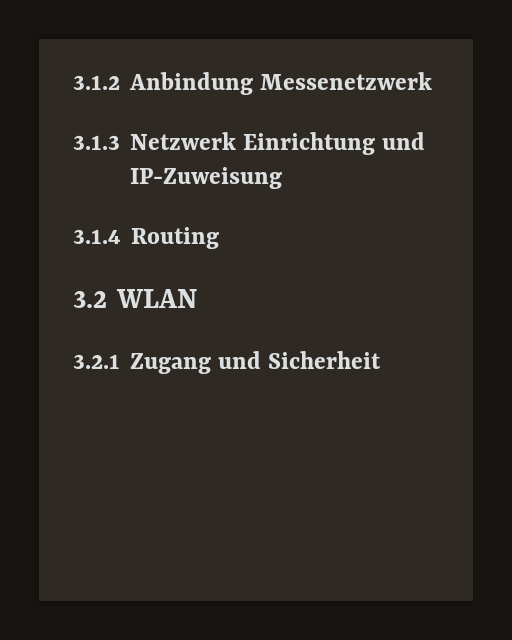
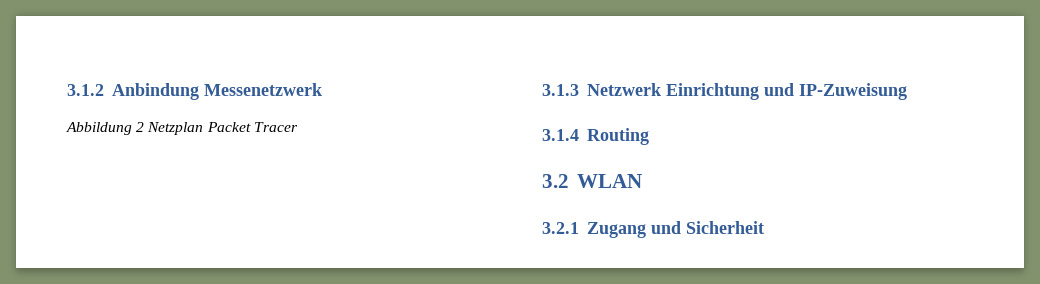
(432, 81) none -> [66,122,298,135] // Abbildung 2 Netzplan Packet Tracer

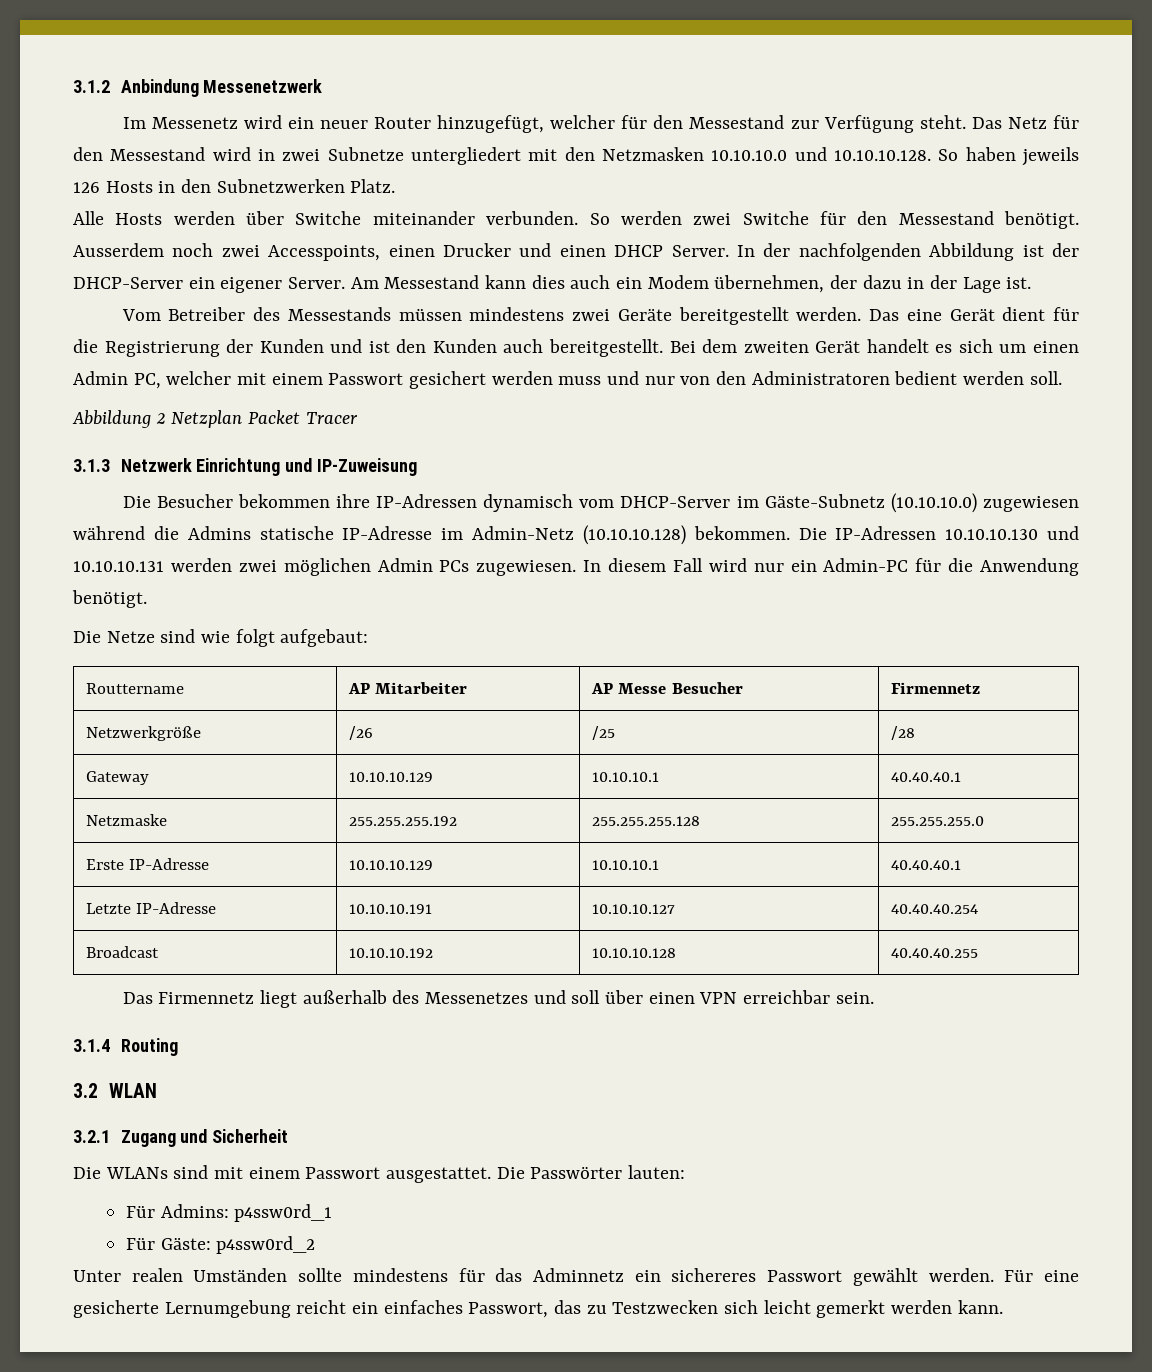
(322, 89) none -> [122,115,1079,133] [73,147,1079,166] [73,179,396,193] [73,211,1080,229] [73,243,1079,261] [73,275,1032,293] [121,307,1080,325] [73,339,1079,357] [73,371,1062,389] // Im Messenetz wird ein neuer Router hinzugefügt, welcher für den Messestand zur Verfügung steht. Das Netz für den Messestand wird in zwei Subnetze untergliedert mit den Netzmasken 10.10.10.0 und 10.10.10.128. So haben jeweils 126 Hosts in den Subnetzwerken Platz. // Alle Hosts werden über Switche miteinander verbunden. So werden zwei Switche für den Messestand benötigt. Ausserdem noch zwei Accesspoints, einen Drucker und einen DHCP Server. In der nachfolgenden Abbildung ist der DHCP-Server ein eigener Server. Am Messestand kann dies auch ein Modem übernehmen, der dazu in der Lage ist. // Vom Betreiber des Messestands müssen mindestens zwei Geräte bereitgestellt werden. Das eine Gerät dient für die Registrierung der Kunden und ist den Kunden auch bereitgestellt. Bei dem zweiten Gerät handelt es sich um einen Admin PC, welcher mit einem Passwort gesichert werden muss und nur von den Administratoren bedient werden soll.
(907, 91) none -> [122,493,1079,513] [73,525,1079,545] [73,558,1079,576] [72,590,147,608] [73,629,369,647] [86,683,185,694] [348,682,468,694] [591,682,743,694] [891,682,981,694] [86,726,202,741] [349,726,374,740] [592,726,616,740] [891,726,916,740] [86,771,150,785] [349,772,434,782] [592,772,660,782] [891,772,962,782] [86,814,168,826] [349,816,458,826] [592,816,701,826] [891,816,985,826] [86,858,210,870] [349,860,434,870] [592,860,660,870] [891,860,962,870] [86,902,217,914] [349,904,433,914] [592,904,676,914] [891,904,979,914] [86,946,160,958] [349,948,434,958] [592,948,677,958] [891,948,979,958] [122,990,874,1008] // Die Besucher bekommen ihre IP-Adressen dynamisch vom DHCP-Server im Gäste-Subnetz (10.10.10.0) zugewiesen während die Admins statische IP-Adresse im Admin-Netz (10.10.10.128) bekommen. Die IP-Adressen 10.10.10.130 und 10.10.10.131 werden zwei möglichen Admin PCs zugewiesen. In diesem Fall wird nur ein Admin-PC für die Anwendung benötigt. // Die Netze sind wie folgt aufgebaut: // Routtername | AP Mitarbeiter | AP Messe Besucher | Firmennetz // Netzwerkgröße | /26 | /25 | /28 // Gateway | 10.10.10.129 | 10.10.10.1 | 40.40.40.1 // Netzmaske | 255.255.255.192 | 255.255.255.128 | 255.255.255.0 // Erste IP-Adresse | 10.10.10.129 | 10.10.10.1 | 40.40.40.1 // Letzte IP-Adresse | 10.10.10.191 | 10.10.10.127 | 40.40.40.254 // Broadcast | 10.10.10.192 | 10.10.10.128 | 40.40.40.255 // Das Firmennetz liegt außerhalb des Messenetzes und soll über einen VPN erreichbar sein.
(764, 227) none -> [73,1165,686,1183] [125,1204,333,1222] [125,1236,316,1254] [73,1268,1079,1286] [73,1300,1003,1318] // Die WLANs sind mit einem Passwort ausgestattet. Die Passwörter lauten: // Für Admins: p4ssw0rd_1 // Für Gäste: p4ssw0rd_2 // Unter realen Umständen sollte mindestens für das Adminnetz ein sichereres Passwort gewählt werden. Für eine gesicherte Lernumgebung reicht ein einfaches Passwort, das zu Testzwecken sich leicht gemerkt werden kann.

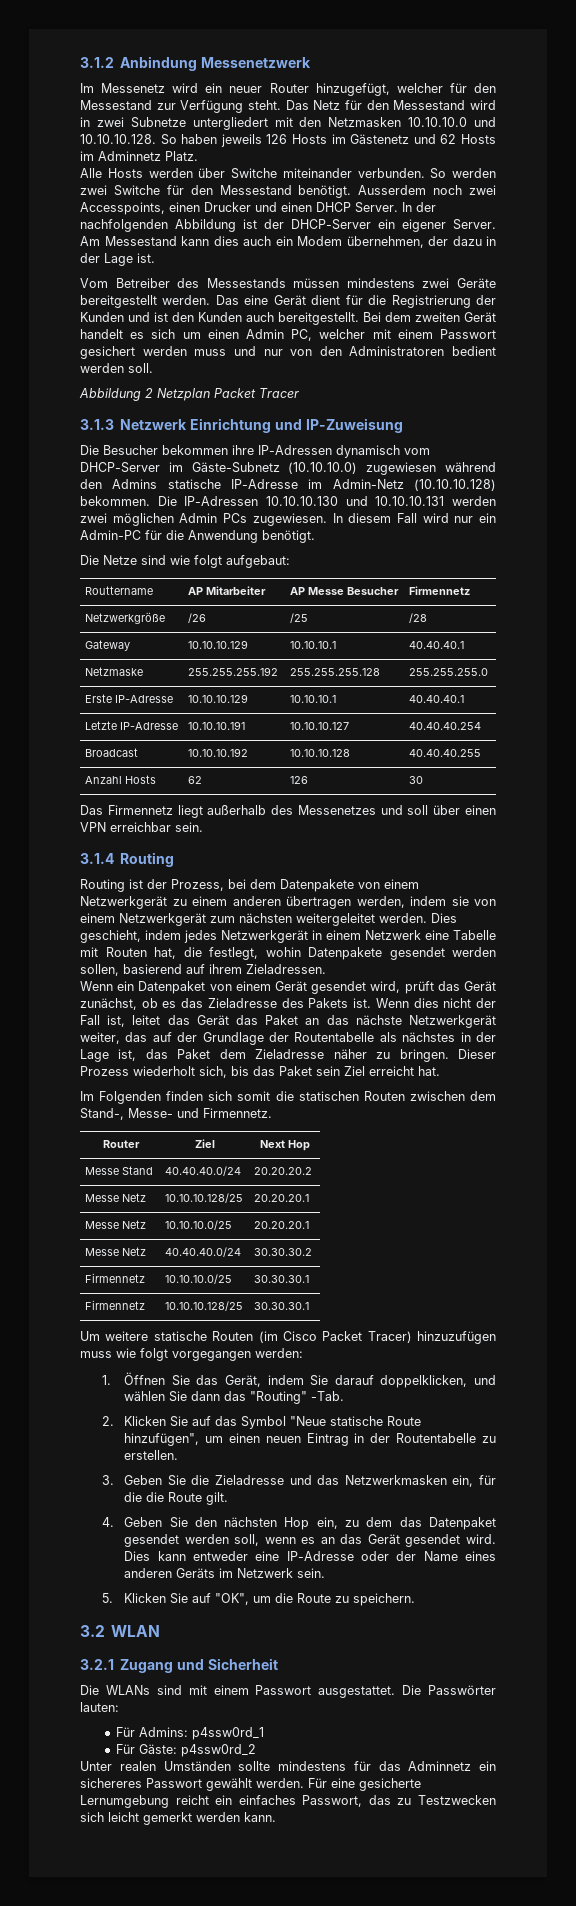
[158,179,345,193] in den Subnetzwerken -> [331,134,497,144] [80,151,161,161] im Gästenetz und 62 Hosts im Adminnetz
[153,526,179,540] die -> [80,479,102,489] den
(979, 953) none -> [85,775,157,784] [188,776,203,784] [290,776,309,784] [409,776,424,784] // Anzahl Hosts | 62 | 126 | 30
(178, 1047) none -> [80,879,419,892] [80,896,496,909] [80,913,457,926] [80,930,496,943] [80,947,496,960] [80,964,326,976] [80,981,496,994] [80,998,497,1010] [80,1015,496,1028] [80,1032,496,1045] [80,1049,497,1062] [80,1066,440,1078] [80,1091,496,1104] [80,1108,272,1120] [102,1140,140,1148] [195,1139,215,1148] [259,1140,310,1151] [85,1166,154,1175] [165,1166,242,1176] [254,1167,313,1175] [85,1193,147,1202] [165,1193,244,1203] [254,1194,310,1202] [85,1220,147,1229] [165,1220,233,1230] [254,1221,310,1229] [85,1247,147,1256] [165,1247,242,1257] [254,1248,313,1256] [85,1273,146,1283] [165,1274,233,1284] [254,1275,310,1283] [85,1300,146,1310] [165,1301,244,1311] [254,1302,310,1310] [80,1331,496,1344] [80,1348,303,1361] [102,1372,496,1388] [124,1391,345,1404] [102,1416,422,1429] [124,1433,496,1446] [124,1450,179,1460] [102,1475,496,1487] [124,1492,229,1505] [102,1517,496,1530] [124,1534,496,1547] [124,1551,496,1561] [124,1568,326,1578] [102,1593,416,1606] // Routing ist der Prozess, bei dem Datenpakete von einem Netzwerkgerät zu einem anderen übertragen werden, indem sie von einem Netzwerkgerät zum nächsten weitergeleitet werden. Dies geschieht, indem jedes Netzwerkgerät in einem Netzwerk eine Tabelle mit Routen hat, die festlegt, wohin Datenpakete gesendet werden sollen, basierend auf ihrem Zieladressen. // Wenn ein Datenpaket von einem Gerät gesendet wird, prüft das Gerät zunächst, ob es das Zieladresse des Pakets ist. Wenn dies nicht der Fall ist, leitet das Gerät das Paket an das nächste Netzwerkgerät weiter, das auf der Grundlage der Routentabelle als nächstes in der Lage ist, das Paket dem Zieladresse näher zu bringen. Dieser Prozess wiederholt sich, bis das Paket sein Ziel erreicht hat. // Im Folgenden finden sich somit die statischen Routen zwischen dem Stand-, Messe- und Firmennetz. // Router | Ziel | Next Hop // Messe Stand | 40.40.40.0/24 | 20.20.20.2 // Messe Netz | 10.10.10.128/25 | 20.20.20.1 // Messe Netz | 10.10.10.0/25 | 20.20.20.1 // Messe Netz | 40.40.40.0/24 | 30.30.30.2 // Firmennetz | 10.10.10.0/25 | 30.30.30.1 // Firmennetz | 10.10.10.128/25 | 30.30.30.1 // Um weitere statische Routen (im Cisco Packet Tracer) hinzuzufügen muss wie folgt vorgegangen werden: // 1. Öffnen Sie das Gerät, indem Sie darauf doppelklicken, und wählen Sie dann das "Routing" -Tab. // 2. Klicken Sie auf das Symbol "Neue statische Route hinzufügen", um einen neuen Eintrag in der Routentabelle zu erstellen. // 3. Geben Sie die Zieladresse und das Netzwerkmasken ein, für die die Route gilt. // 4. Geben Sie den nächsten Hop ein, zu dem das Datenpaket gesendet werden soll, wenn es an das Gerät gesendet wird. Dies kann entweder eine IP-Adresse oder der Name eines anderen Geräts im Netzwerk sein. // 5. Klicken Sie auf "OK", um die Route zu speichern.

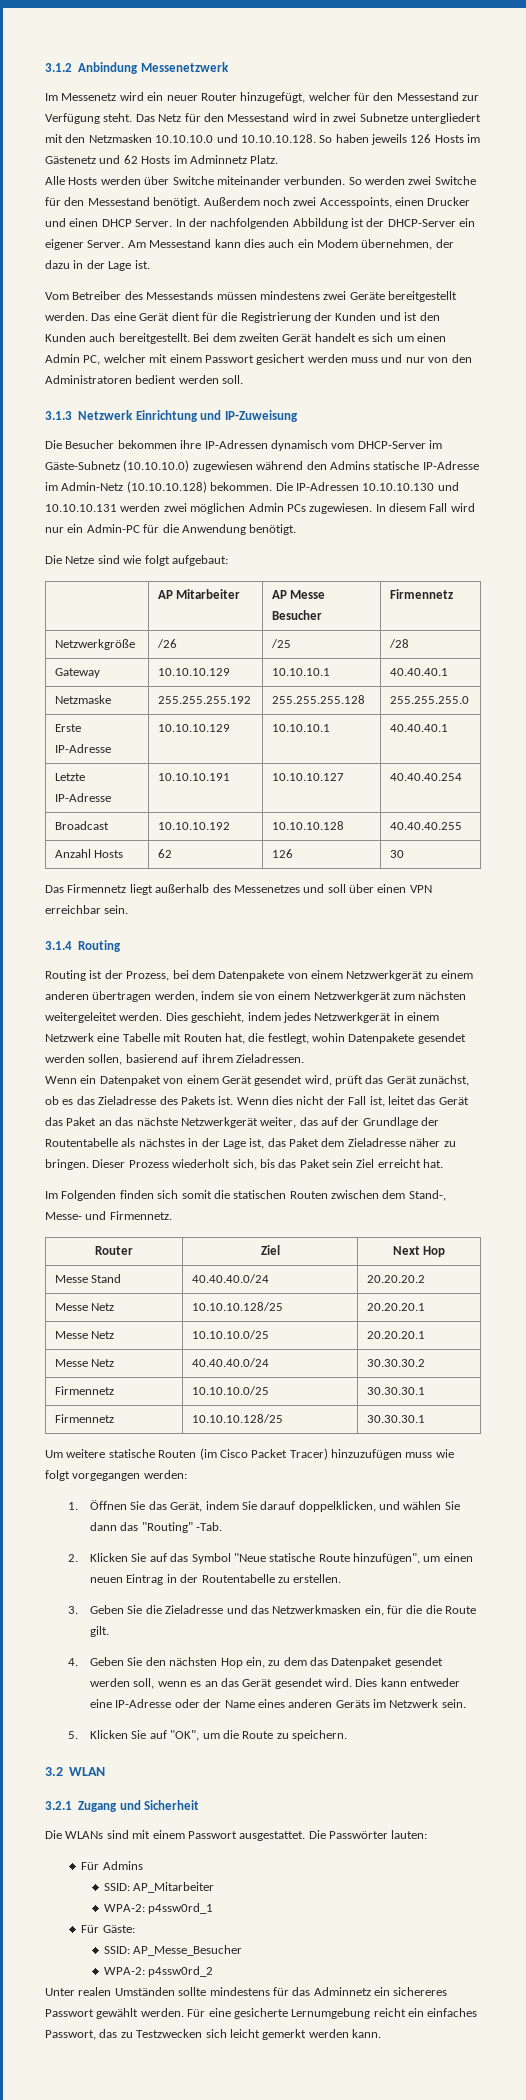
[358,185,427,195] Ausserdem -> [203,197,260,206] Außerdem
[79,388,299,401] // Abbildung 2 Netzplan Packet Tracer -> (244, 379) none
[85,586,154,595] Routtername -> (228, 560) none
[138,1727,188,1737] Admins: -> [102,1861,143,1870] [103,1882,215,1893] [103,1904,145,1912] Admins // SSID: AP_Mitarbeiter // WPA-2:
(177, 1749) none -> [103,1945,243,1956] [103,1967,145,1975] // SSID: AP_Messe_Besucher // WPA-2:

